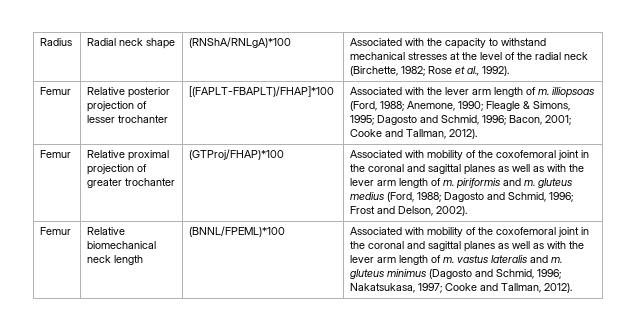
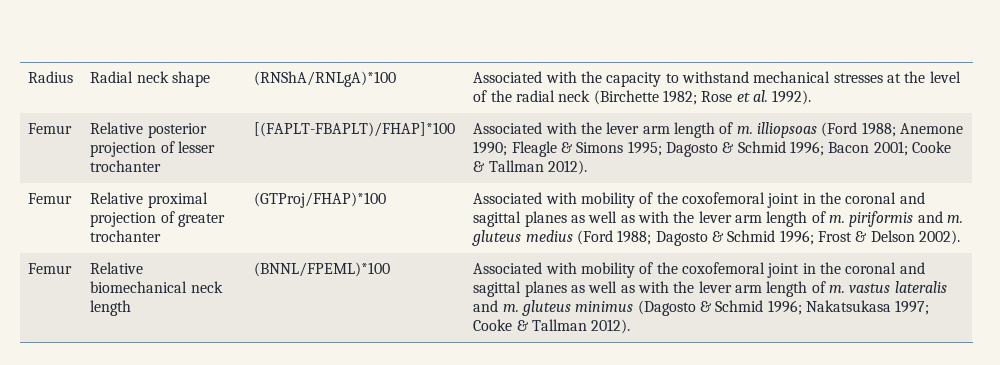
[350,66,399,76] (Birchette, -> [593,90,659,105] (Birchette
[467,66,480,76] al., -> [753,90,769,102] al.
[350,101,456,111] (Ford, 1988; Anemone, -> [821,122,964,137] (Ford 1988; Anemone
[533,101,571,111] Simons, -> [576,142,624,153] Simons
[420,115,572,125] [350,129,447,139] and Schmid, 1996; Bacon, 2001; Cooke and Tallman, -> [722,141,952,156] [473,160,544,172] & Schmid 1996; Bacon 2001; Cooke & Tallman
[387,192,415,202] (Ford, -> [577,230,614,245] (Ford
[487,192,574,202] [350,206,434,216] and Schmid, 1996; Frost and Delson, -> [712,230,915,245] & Schmid 1996; Frost & Delson
[475,269,562,279] [350,283,542,293] and Schmid, 1996; Nakatsukasa, 1997; Cooke and Tallman, -> [700,300,930,315] [473,319,588,331] & Schmid 1996; Nakatsukasa 1997; Cooke & Tallman

